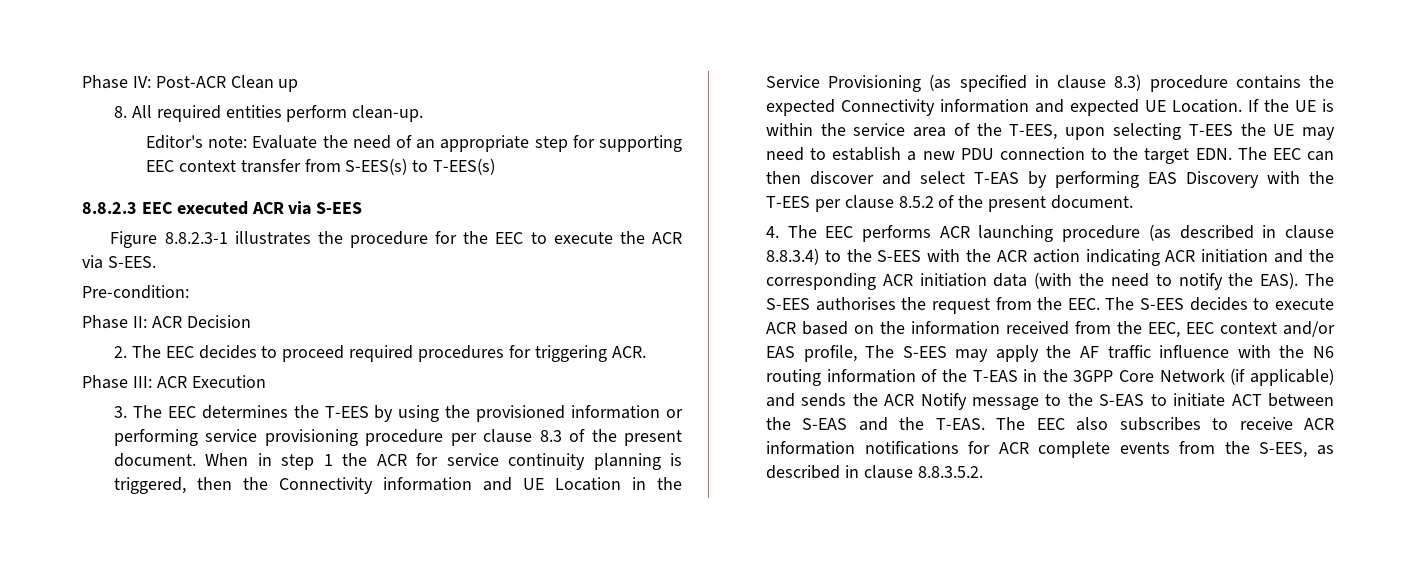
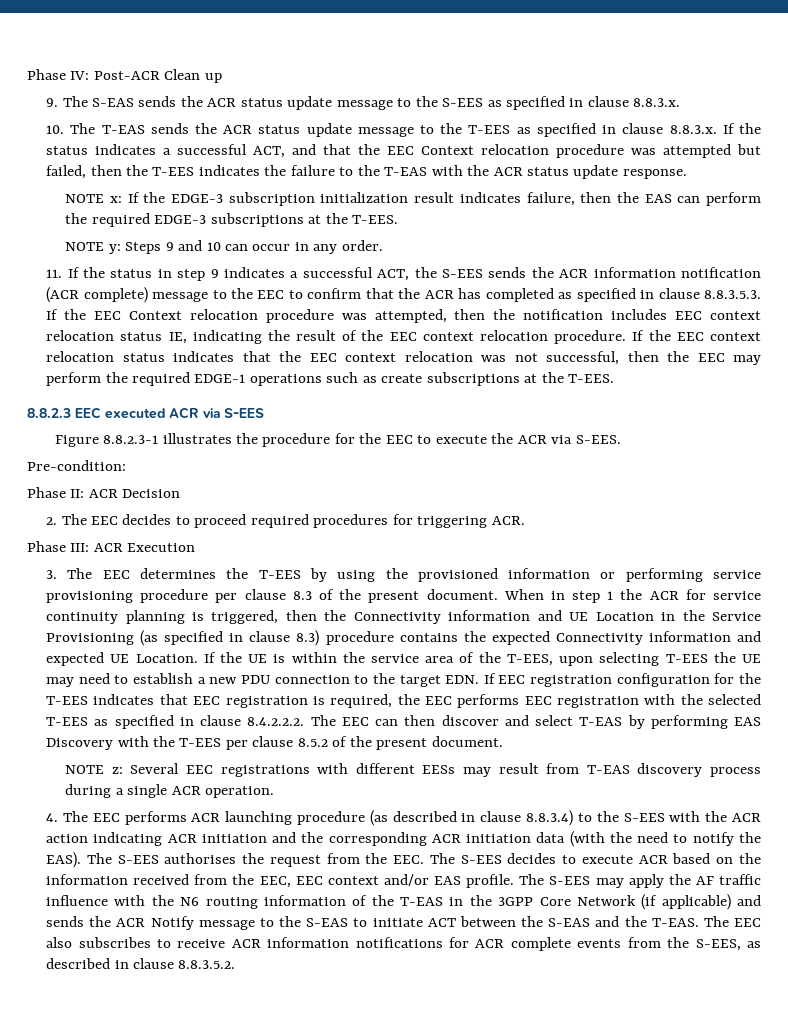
[113,105,424,122] [145,135,682,152] [145,158,496,175] 8. All required entities perform clean-up. // Editor's note: Evaluate the need of an appropriate step for supporting EEC context transfer from S-EES(s) to T-EES(s) -> [46,96,681,110] [46,123,761,137] [46,144,761,158] [46,165,687,179] [65,192,761,206] [65,213,398,227] [65,240,383,254] [46,267,761,281] [46,287,762,303] [46,309,761,323] [46,330,761,344] [46,351,761,365] [46,372,615,386] 9. The S-EAS sends the ACR status update message to the S-EES as specified in clause 8.8.3.x. // 10. The T-EAS sends the ACR status update message to the T-EES as specified in clause 8.8.3.x. If the status indicates a successful ACT, and that the EEC Context relocation procedure was attempted but failed, then the T-EES indicates the failure to the T-EAS with the ACR status update response. // NOTE x: If the EDGE-3 subscription initialization result indicates failure, then the EAS can perform the required EDGE-3 subscriptions at the T-EES. // NOTE y: Steps 9 and 10 can occur in any order. // 11. If the status in step 9 indicates a successful ACT, the S-EES sends the ACR information notification (ACR complete) message to the EEC to confirm that the ACR has completed as specified in clause 8.8.3.5.3. If the EEC Context relocation procedure was attempted, then the notification includes EEC context relocation status IE, indicating the result of the EEC context relocation procedure. If the EEC context relocation status indicates that the EEC context relocation was not successful, then the EEC may perform the required EDGE-1 operations such as create subscriptions at the T-EES.
(1232, 154) none -> [483,673,761,687] [46,694,761,708] [46,715,305,729] If EEC registration configuration for the T-EES indicates that EEC registration is required, the EEC performs EEC registration with the selected T-EES as specified in clause 8.4.2.2.2.
(1133, 202) none -> [65,763,762,777] [65,784,275,798] // NOTE z: Several EEC registrations with different EESs may result from T-EAS discovery process during a single ACR operation.
[803,345,857,362] profile, -> [466,874,515,888] profile.

